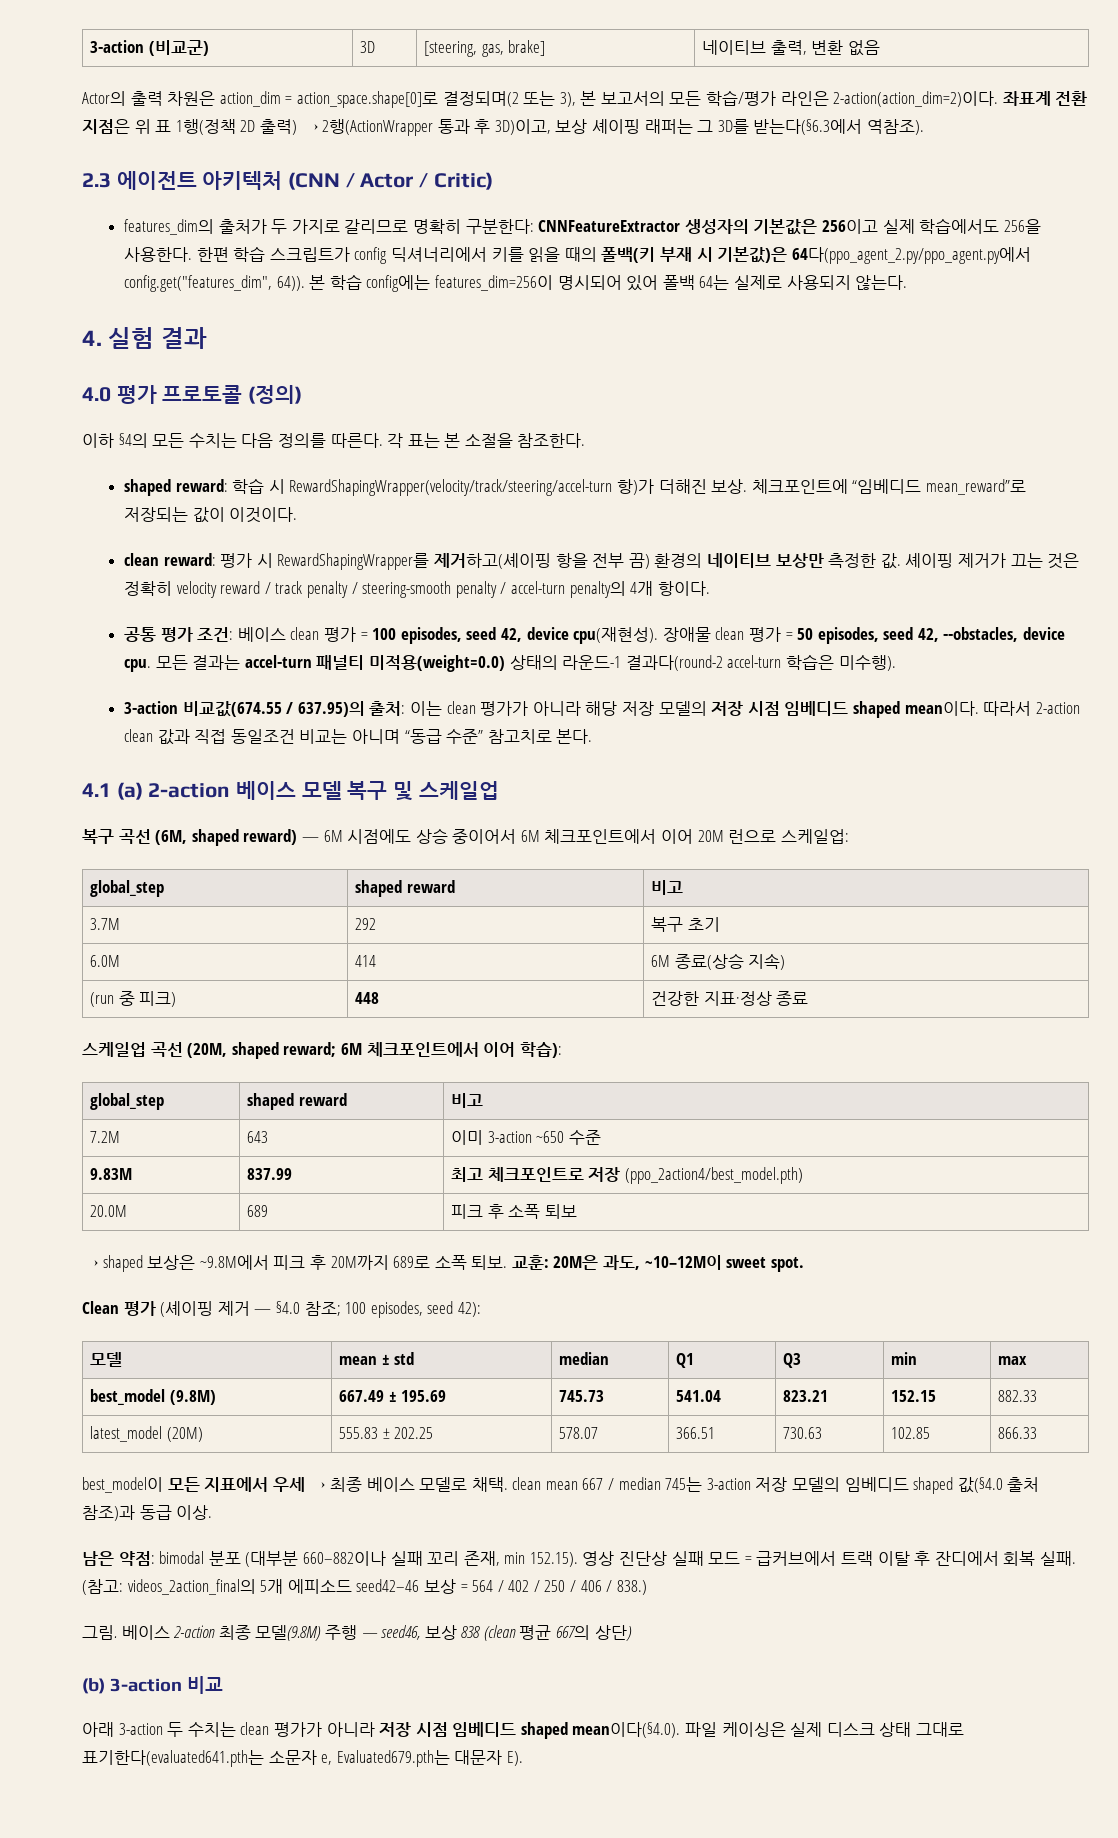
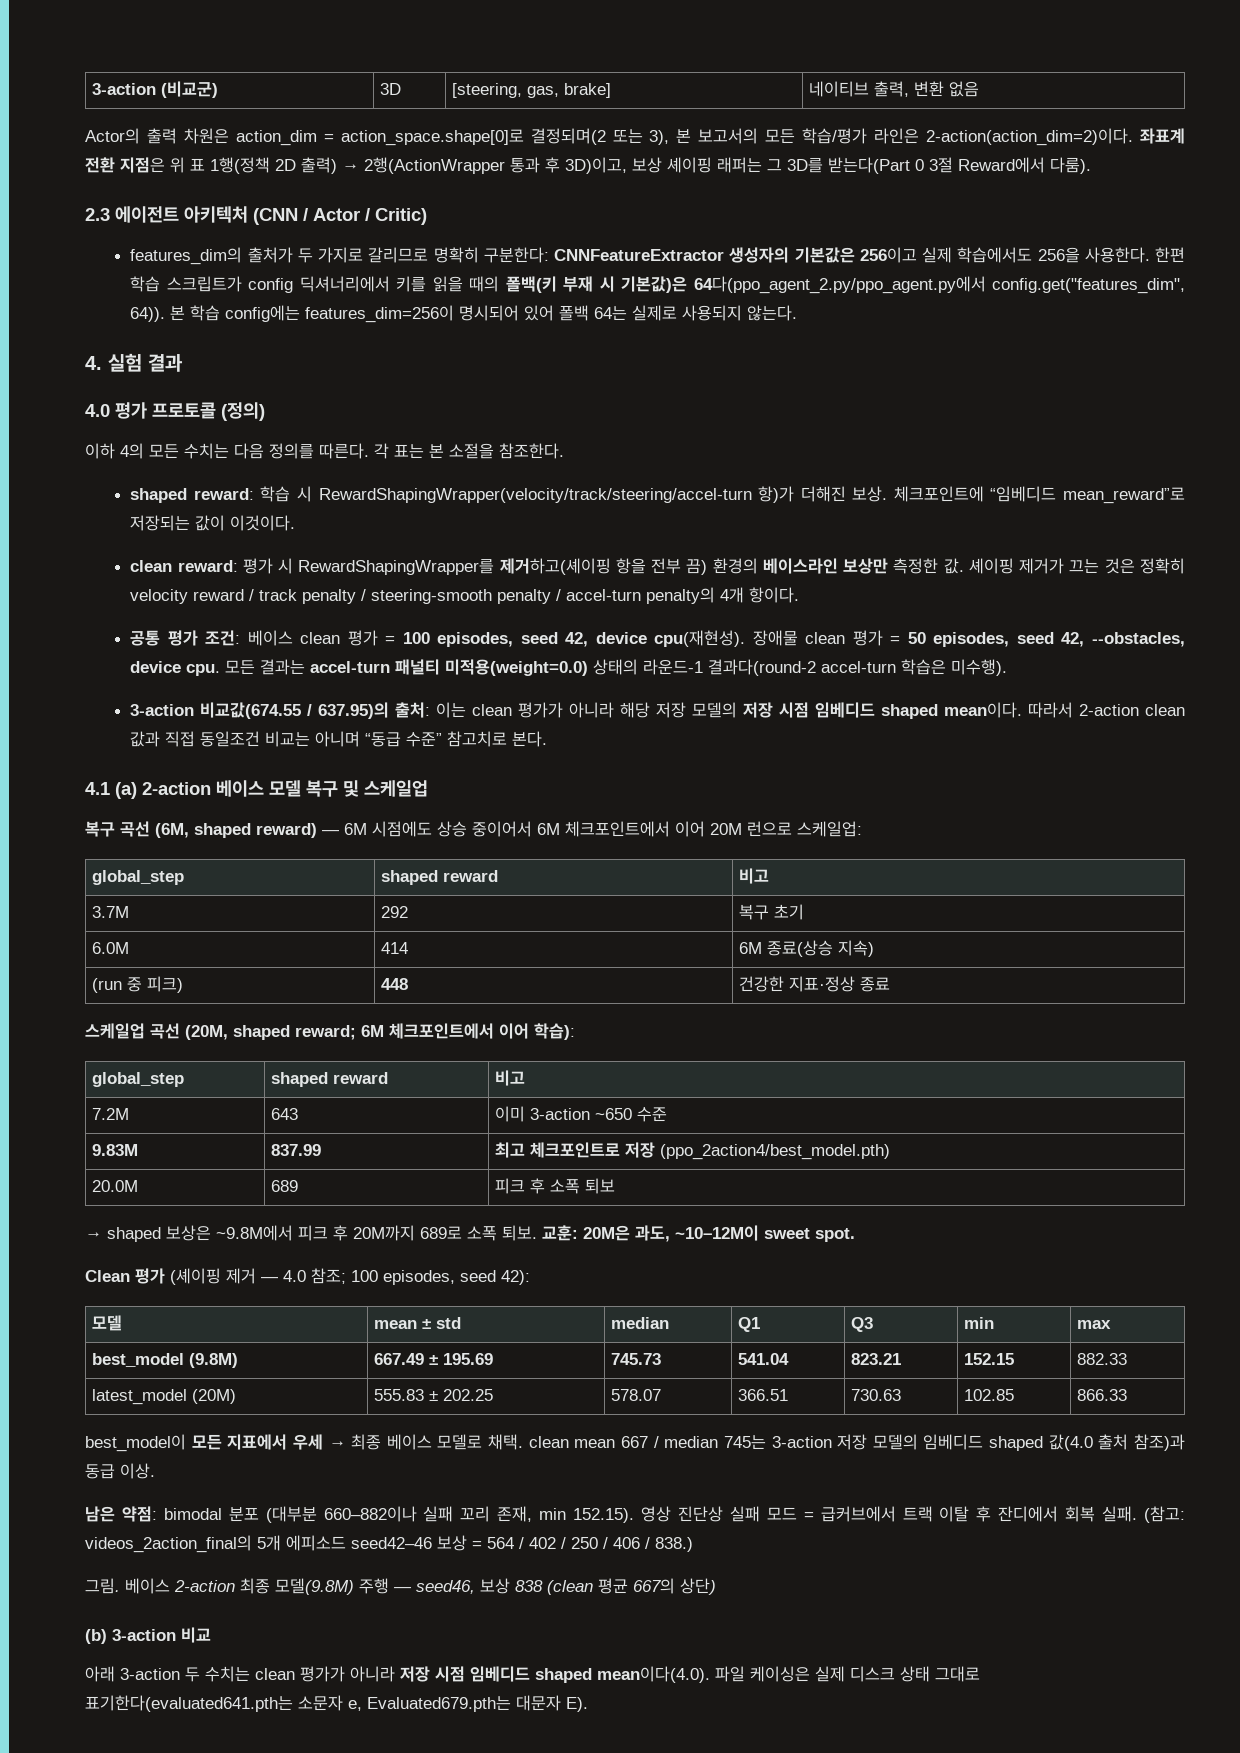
[753,119,925,135] 받는다(§6.3에서 역참조). -> [828,157,1091,174] 받는다(Part 0 3절 Reward에서 다룸).
[118,433,148,448] §4의 -> [120,443,144,459] 4의
[706,553,771,568] 네이티브 -> [762,558,838,574] 베이스라인
[275,1301,300,1314] §4.0 -> [283,1270,306,1282] 4.0
[957,1477,1003,1493] 값(§4.0 -> [1048,1434,1093,1451] 값(4.0
[572,1722,681,1738] mean이다(§4.0). -> [597,1666,710,1683] mean이다(4.0).

